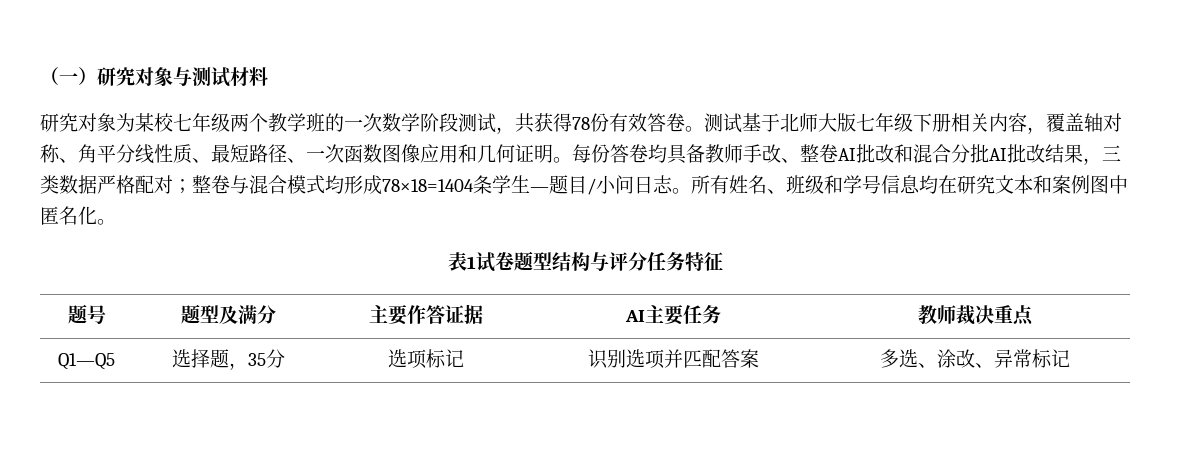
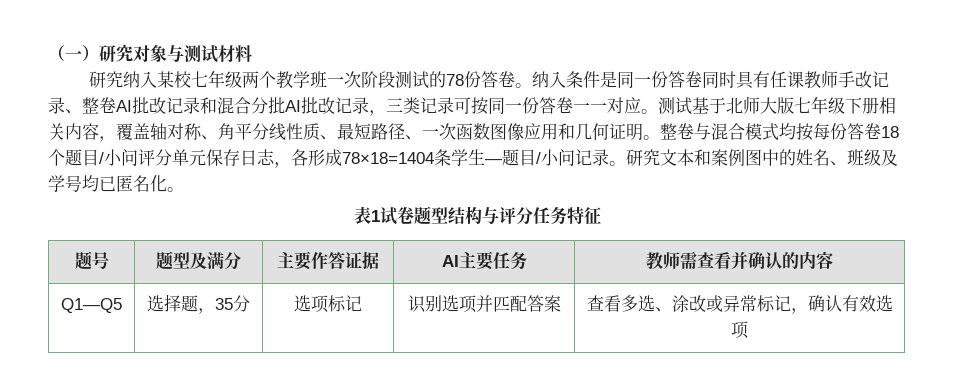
[78,113,135,132] 对象为 -> [122,71,157,88] 纳入
[325,113,685,134] 的一次数学阶段测试，共获得78份有效答卷 -> [326,70,889,89] [48,97,641,116] 一次阶段测试的78份答卷。纳入条件是同一份答卷同时具有任课教师手改记录、整卷AI批改记录和混合分批AI批改记录，三类记录可按同一份答卷一一对应
[572,144,1121,165] [40,175,344,194] 每份答卷均具备教师手改、整卷AI批改和混合分批AI批改结果，三类数据严格配对；整卷与混合模式均 -> [660,123,899,141] [48,149,308,168] 整卷与混合模式均按每份答卷18个题目/小问评分单元保存日志，各
[634,175,957,194] 日志。所有姓名、班级和学号信息均在 -> [575,149,626,166] 记录。
(1128, 184) none -> [779,149,898,166] [48,175,116,192] 的姓名、班级及学号均已
[956,305,1034,326] 裁决重点 -> [680,251,833,270] 需查看并确认的内容
(759, 358) none -> [586,295,621,312] 查看
[975,363,994,368] 、 -> [705,295,723,312] 或
(1070, 358) none -> [790,295,893,314] [731,321,749,339] ，确认有效选项

